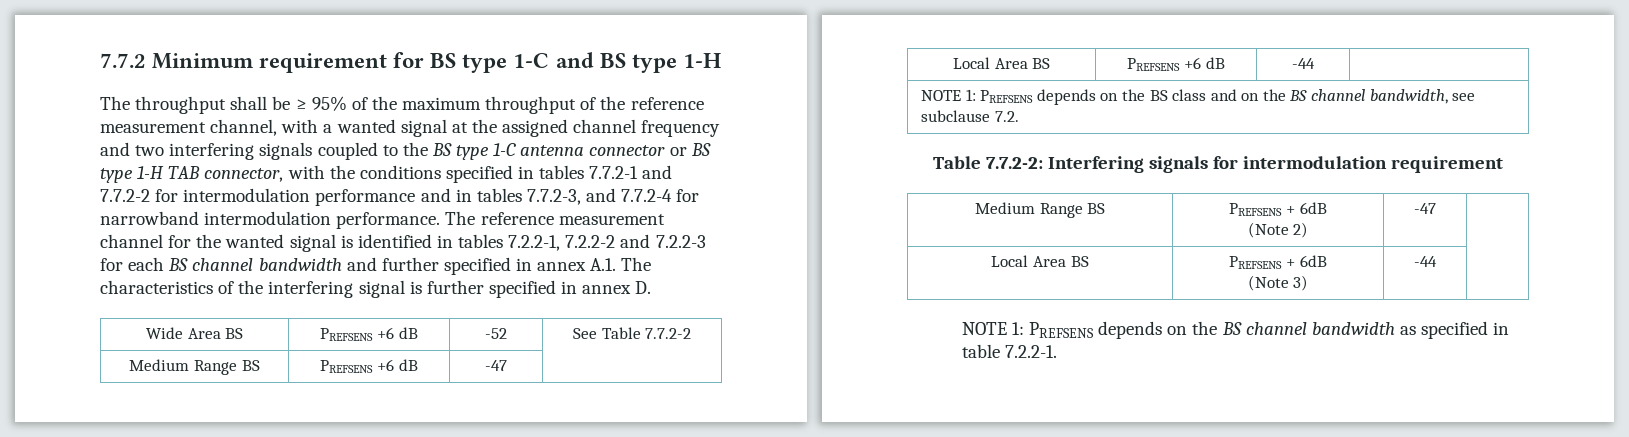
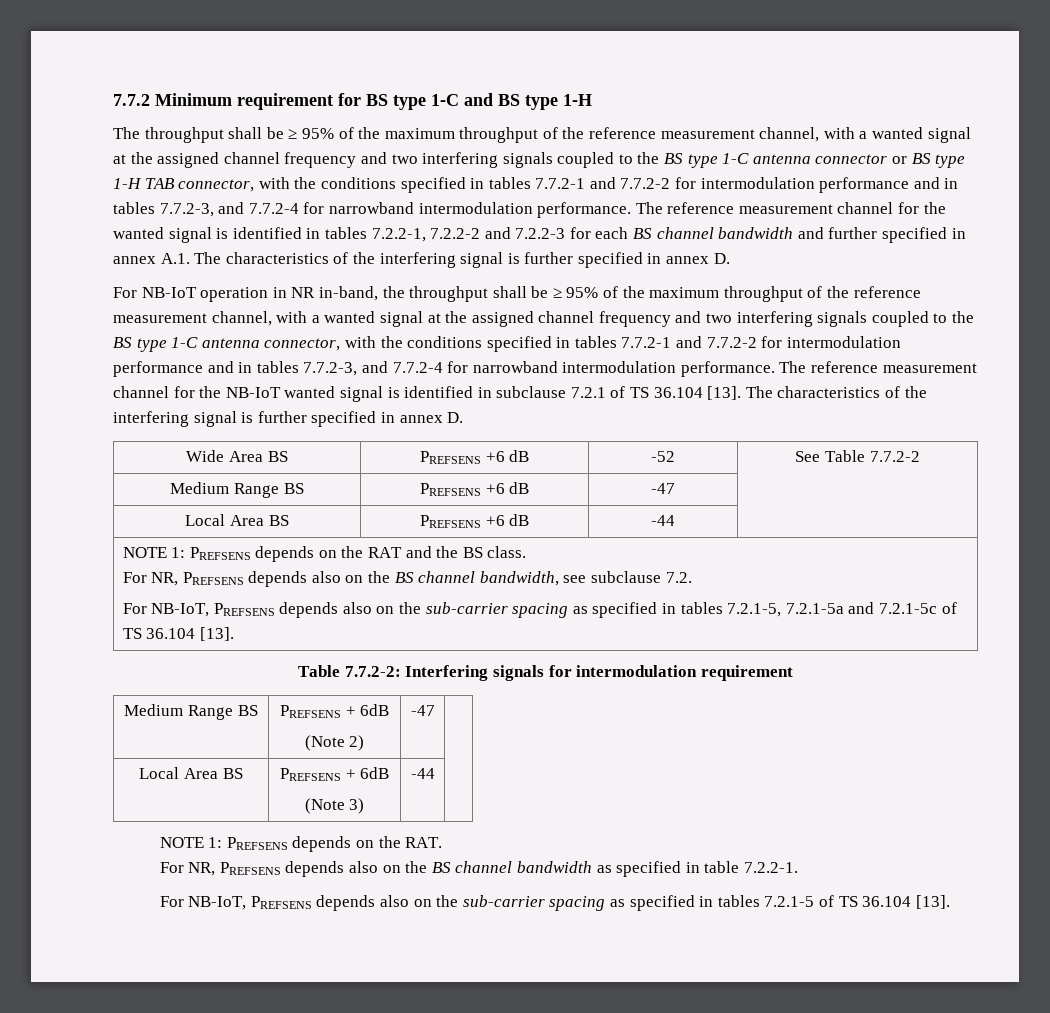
(652, 287) none -> [113,286,921,302] [113,311,975,327] [113,336,901,352] [113,361,977,377] [113,386,927,402] [113,411,464,427] // For NB-IoT operation in NR in-band, the throughput shall be ≥ 95% of the maximum throughput of the reference measurement channel, with a wanted signal at the assigned channel frequency and two interfering signals coupled to the BS type 1-C antenna connector, with the conditions specified in tables 7.7.2-1 and 7.7.2-2 for intermodulation performance and in tables 7.7.2-3, and 7.7.2-4 for narrowband intermodulation performance. The reference measurement channel for the NB-IoT wanted signal is identified in subclause 7.2.1 of TS 36.104 [13]. The characteristics of the interfering signal is further specified in annex D.
[1149,89,1237,101] BS class and -> [368,546,527,558] [122,571,341,587] RAT and the BS class. // For NR, PREFSENS depends also
(1019, 116) none -> [122,602,957,618] [122,627,234,641] // For NB-IoT, PREFSENS depends also on the sub-carrier spacing as specified in tables 7.2.1-5, 7.2.1-5a and 7.2.1-5c of TS 36.104 [13].
(1218, 328) none -> [405,837,443,848] [159,861,428,877] RAT. // For NR, PREFSENS depends also on the
(1057, 351) none -> [159,895,950,911] // For NB-IoT, PREFSENS depends also on the sub-carrier spacing as specified in tables 7.2.1-5 of TS 36.104 [13].

